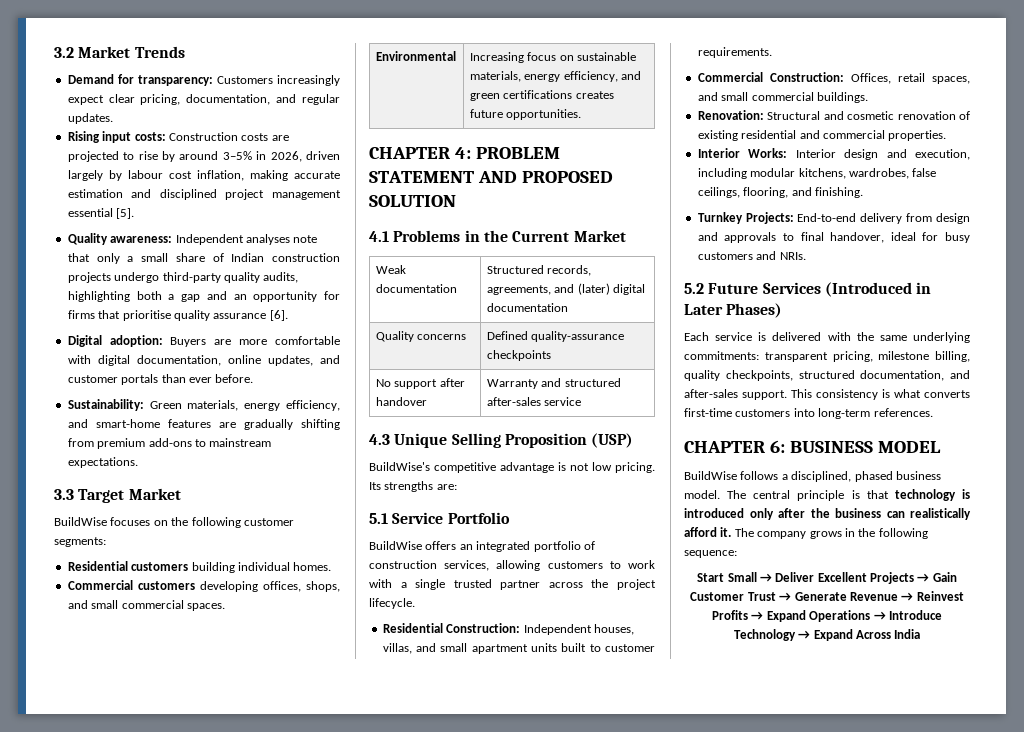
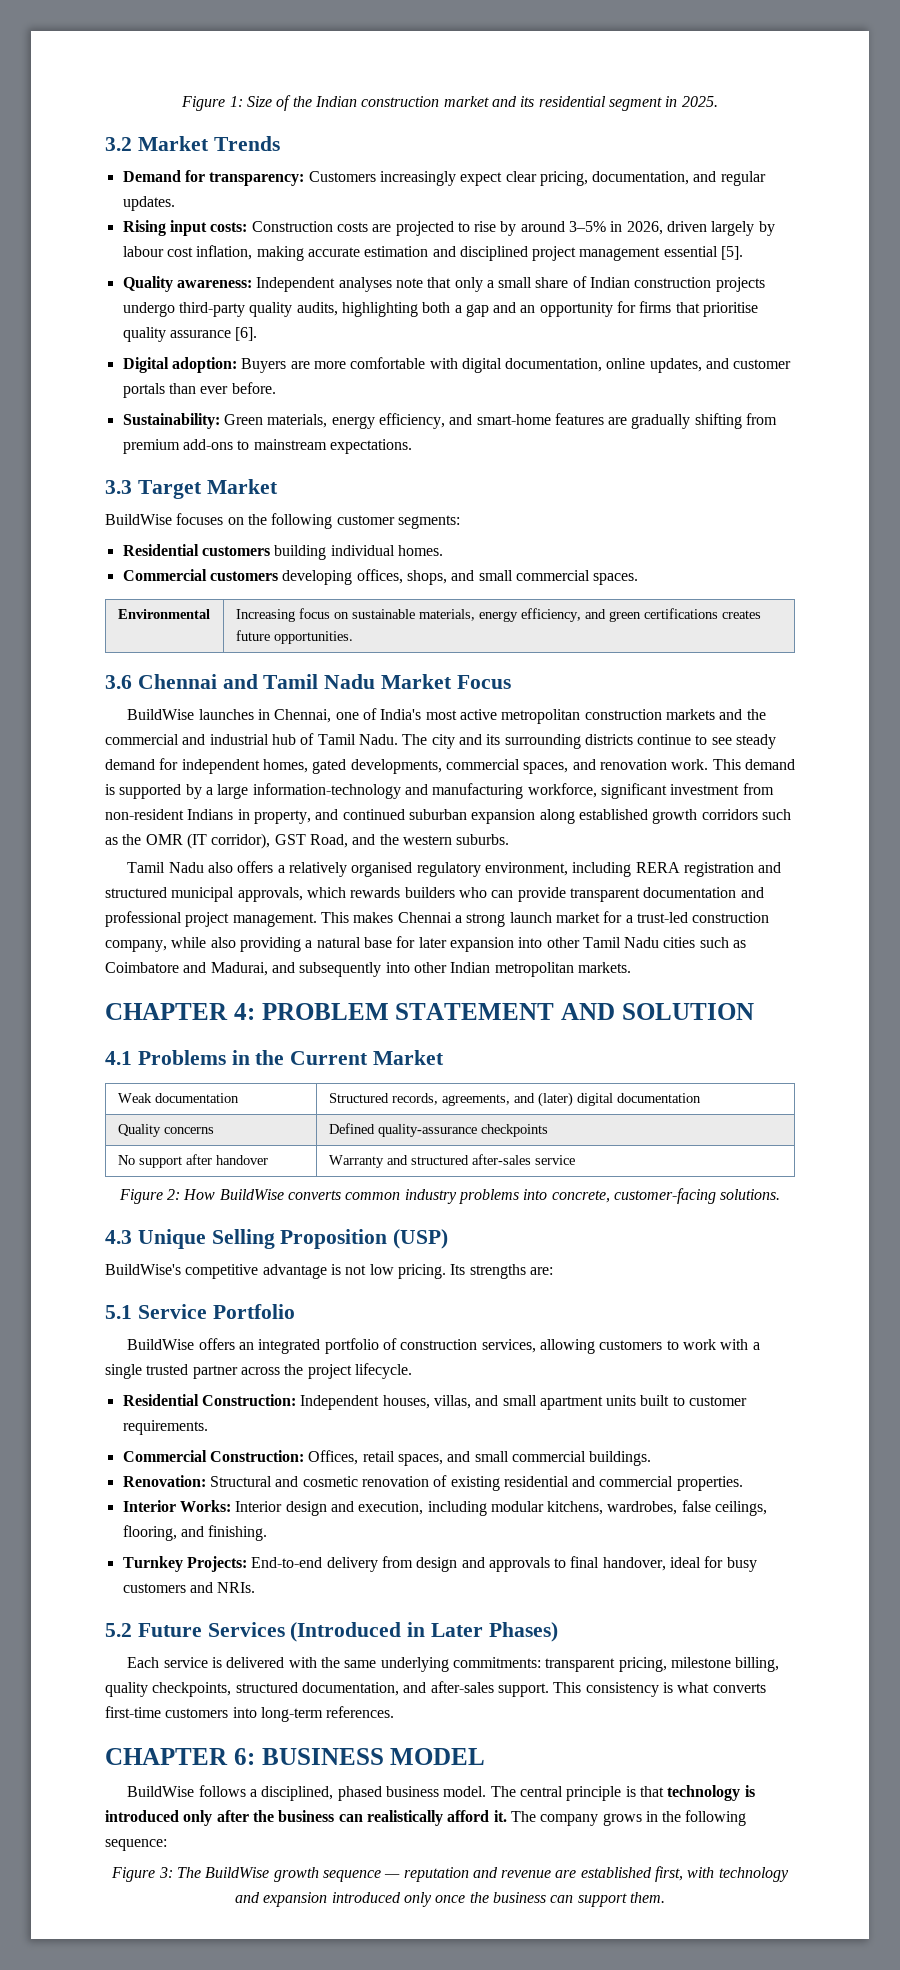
(54, 52) none -> [181,95,718,111] Figure 1: Size of the Indian construction market and its residential segment in 2025. //
(582, 114) none -> [105,674,511,689] [127,708,766,724] [105,733,777,749] [105,758,795,774] [105,783,774,799] [105,809,791,824] [105,833,510,849] [127,861,782,877] [105,887,764,902] [105,911,770,927] [105,936,747,952] [105,962,631,977] // 3.6 Chennai and Tamil Nadu Market Focus // BuildWise launches in Chennai, one of India's most active metropolitan construction markets and the commercial and industrial hub of Tamil Nadu. The city and its surrounding districts continue to see steady demand for independent homes, gated developments, commercial spaces, and renovation work. This demand is supported by a large information-technology and manufacturing workforce, significant investment from non-resident Indians in property, and continued suburban expansion along established growth corridors such as the OMR (IT corridor), GST Road, and the western suburbs. // Tamil Nadu also offers a relatively organised regulatory environment, including RERA registration and structured municipal approvals, which rewards builders who can provide transparent documentation and professional project management. This makes Chennai a strong launch market for a trust-led construction company, while also providing a natural base for later expansion into other Tamil Nadu cities such as Coimbatore and Madurai, and subsequently into other Indian metropolitan markets.
[521,171,613,183] PROPOSED -> (615, 1011) none
(582, 401) none -> [118,1188,781,1204] // Figure 2: How BuildWise converts common industry problems into concrete, customer-facing solutions.
[697,572,957,584] [690,591,964,601] [712,610,942,622] [733,629,921,641] Start Small → Deliver Excellent Projects → Gain Customer Trust → Generate Revenue → Reinvest Profits → Expand Operations → Introduce Technology → Expand Across India -> [111,1866,789,1882] [235,1892,665,1907] Figure 3: The BuildWise growth sequence — reputation and revenue are established first, with technology and expansion introduced only once the business can support them.

